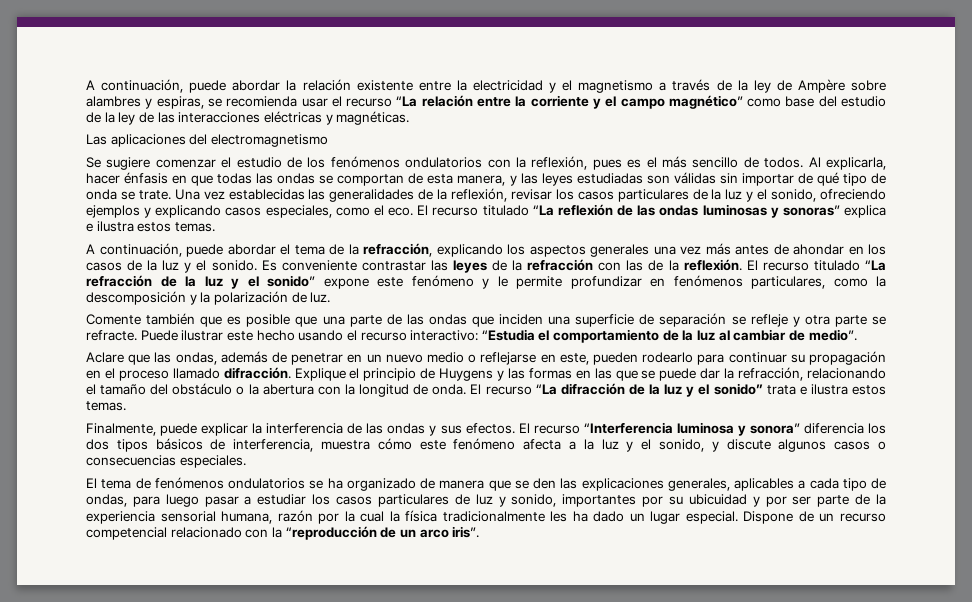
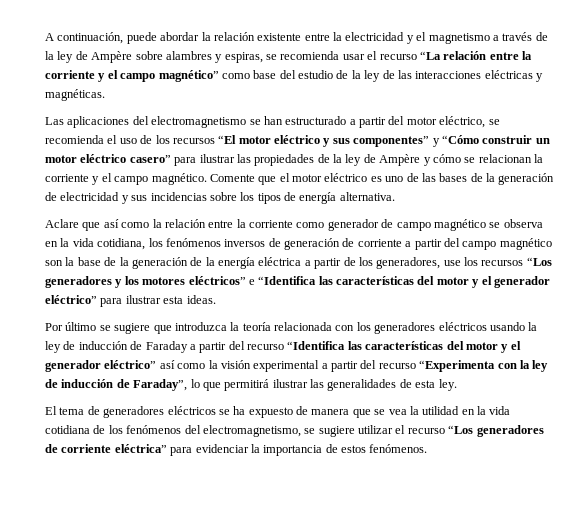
[86,156,886,170] [86,172,887,186] [86,188,887,202] [86,204,886,218] [86,221,215,232] [86,243,886,257] [86,259,886,273] [86,275,886,289] [86,291,331,305] [86,313,886,327] [86,329,857,343] [86,351,887,365] [86,367,887,381] [86,383,887,397] [86,401,126,411] [86,422,886,436] [86,438,886,452] [86,455,246,468] // Se sugiere comenzar el estudio de los fenómenos ondulatorios con la reflexión, pues es el más sencillo de todos. Al explicarla, hacer énfasis en que todas las ondas se comportan de esta manera, y las leyes estudiadas son válidas sin importar de qué tipo de onda se trate. Una vez establecidas las generalidades de la reflexión, revisar los casos particulares de la luz y el sonido, ofreciendo ejemplos y explicando casos especiales, como el eco. El recurso titulado “La reflexión de las ondas luminosas y sonoras” explica e ilustra estos temas. // A continuación, puede abordar el tema de la refracción, explicando los aspectos generales una vez más antes de ahondar en los casos de la luz y el sonido. Es conveniente contrastar las leyes de la refracción con las de la reflexión. El recurso titulado “La refracción de la luz y el sonido” expone este fenómeno y le permite profundizar en fenómenos particulares, como la descomposición y la polarización de luz. // Comente también que es posible que una parte de las ondas que inciden una superficie de separación se refleje y otra parte se refracte. Puede ilustrar este hecho usando el recurso interactivo: “Estudia el comportamiento de la luz al cambiar de medio”. // Aclare que las ondas, además de penetrar en un nuevo medio o reflejarse en este, pueden rodearlo para continuar su propagación en el proceso llamado difracción. Explique el principio de Huygens y las formas en las que se puede dar la refracción, relacionando el tamaño del obstáculo o la abertura con la longitud de onda. El recurso “La difracción de la luz y el sonido” trata e ilustra estos temas. // Finalmente, puede explicar la interferencia de las ondas y sus efectos. El recurso “Interferencia luminosa y sonora” diferencia los dos tipos básicos de interferencia, muestra cómo este fenómeno afecta a la luz y el sonido, y discute algunos casos o consecuencias especiales. -> [249,116,500,128] [45,135,550,147] [45,154,543,166] [45,173,555,185] [45,192,395,204] [45,219,543,231] [45,238,552,250] [45,257,552,269] [45,276,550,288] [45,295,216,307] [45,322,538,334] [45,341,521,353] [45,360,549,372] [45,379,457,391] se han estructurado a partir del motor eléctrico, se recomienda el uso de los recursos “El motor eléctrico y sus componentes” y “Cómo construir un motor eléctrico casero” para ilustrar las propiedades de la ley de Ampère y cómo se relacionan la corriente y el campo magnético. Comente que el motor eléctrico es uno de las bases de la generación de electricidad y sus incidencias sobre los tipos de energía alternativa. // Aclare que así como la relación entre la corriente como generador de campo magnético se observa en la vida cotidiana, los fenómenos inversos de generación de corriente a partir del campo magnético son la base de la generación de la energía eléctrica a partir de los generadores, use los recursos “Los generadores y los motores eléctricos” e “Identifica las características del motor y el generador eléctrico” para ilustrar esta ideas. // Por último se sugiere que introduzca la teoría relacionada con los generadores eléctricos usando la ley de inducción de Faraday a partir del recurso “Identifica las características del motor y el generador eléctrico” así como la visión experimental a partir del recurso “Experimenta con la ley de inducción de Faraday”, lo que permitirá ilustrar las generalidades de esta ley.
[154,477,305,489] fenómenos ondulatorios -> [103,406,216,418] generadores eléctricos
[346,478,416,491] organizado -> [248,407,293,418] expuesto
[533,478,886,491] [86,494,887,507] [86,510,886,524] [86,526,480,540] den las explicaciones generales, aplicables a cada tipo de ondas, para luego pasar a estudiar los casos particulares de luz y sonido, importantes por su ubicuidad y por ser parte de la experiencia sensorial humana, razón por la cual la física tradicionalmente les ha dado un lugar especial. Dispone de un recurso competencial relacionado con la “reproducción de un arco iris”. -> [388,406,511,415] [45,425,544,437] [45,444,428,456] vea la utilidad en la vida cotidiana de los fenómenos del electromagnetismo, se sugiere utilizar el recurso “Los generadores de corriente eléctrica” para evidenciar la importancia de estos fenómenos.

